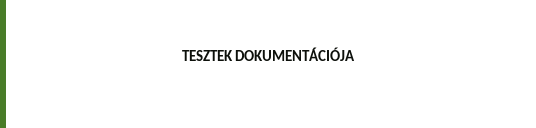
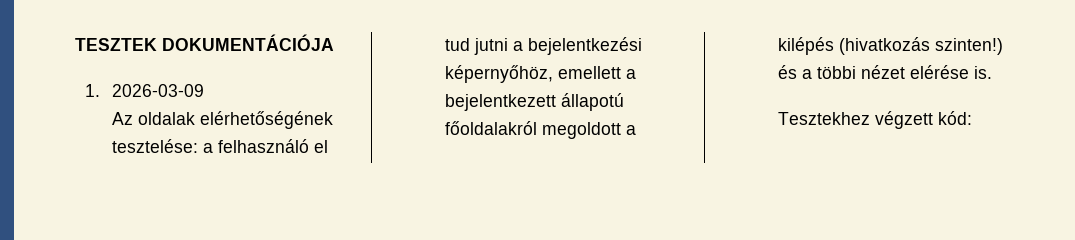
(356, 54) none -> [84,84,205,97] [112,111,334,129] [112,139,329,153] [445,37,643,55] [445,65,637,83] [445,93,625,111] [445,121,637,139] [778,37,1004,55] [778,65,993,79] [778,111,973,129] // 1. 2026-03-09 // Az oldalak elérhetőségének tesztelése: a felhasználó el tud jutni a bejelentkezési képernyőhöz, emellett a bejelentkezett állapotú főoldalakról megoldott a kilépés (hivatkozás szinten!) és a többi nézet elérése is. // Tesztekhez végzett kód:

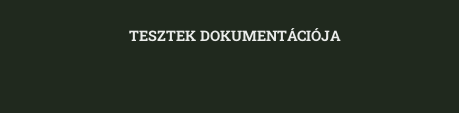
[84,84,205,97] [112,111,334,129] [112,139,329,153] [445,37,643,55] [445,65,637,83] [445,93,625,111] [445,121,637,139] [778,37,1004,55] [778,65,993,79] [778,111,973,129] // 1. 2026-03-09 // Az oldalak elérhetőségének tesztelése: a felhasználó el tud jutni a bejelentkezési képernyőhöz, emellett a bejelentkezett állapotú főoldalakról megoldott a kilépés (hivatkozás szinten!) és a többi nézet elérése is. // Tesztekhez végzett kód: -> (341, 35) none

